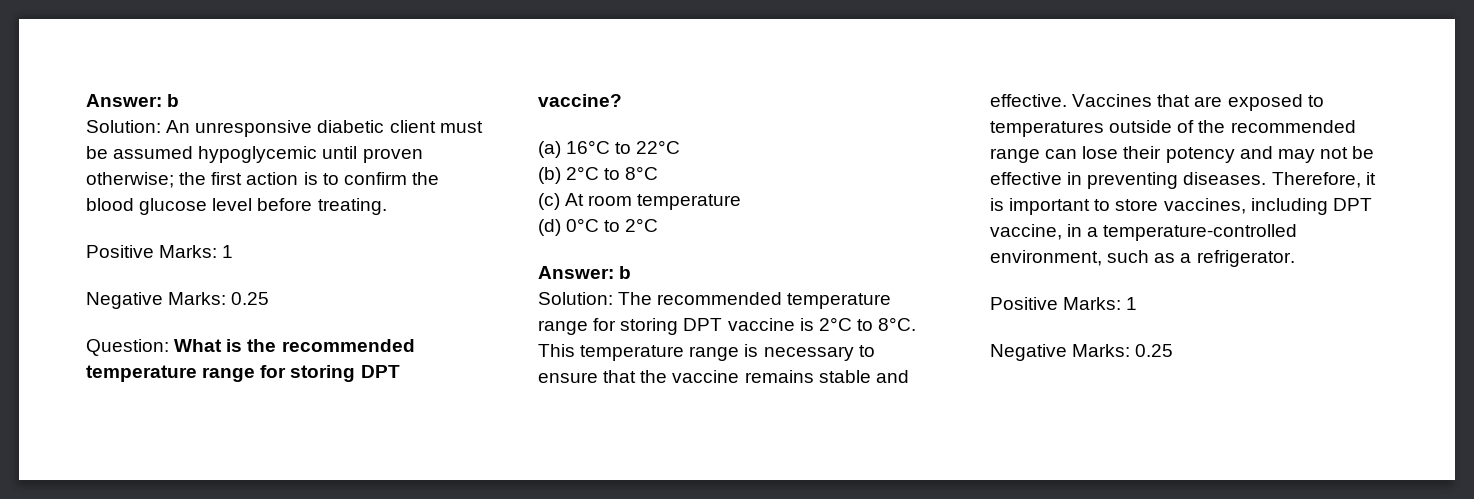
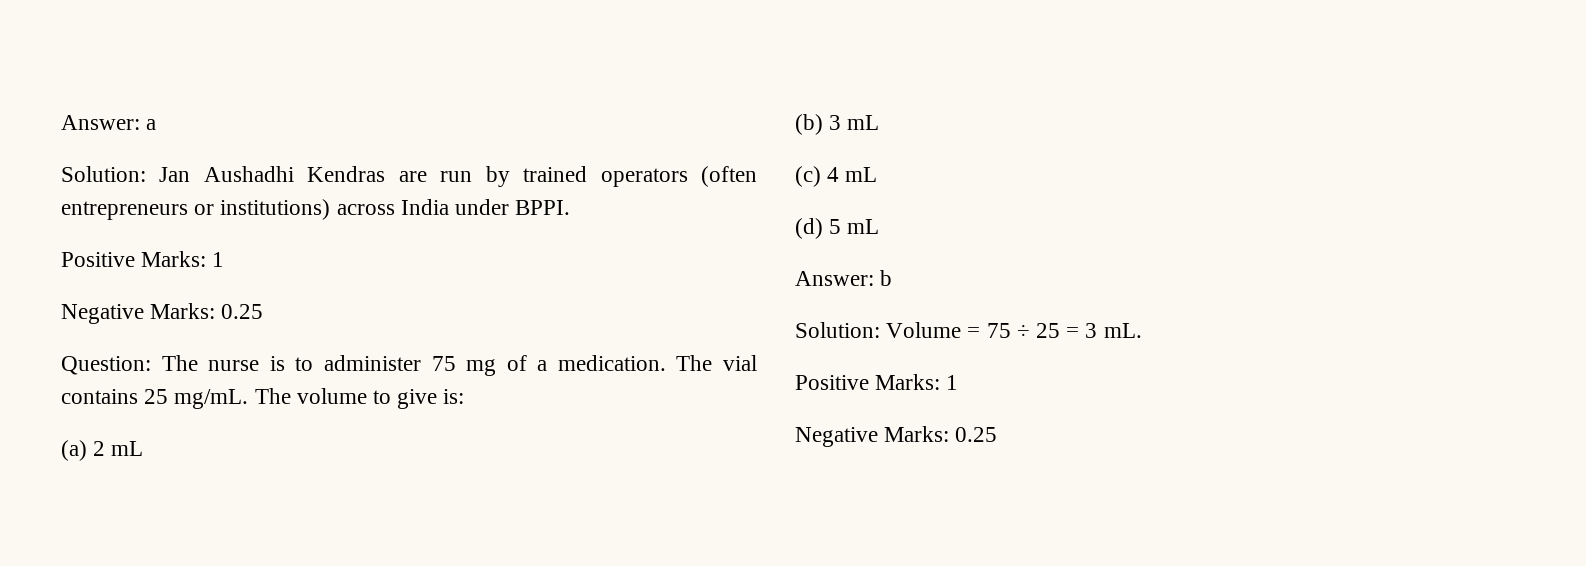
[86,94,180,107] [86,120,483,137] [86,146,423,163] [86,172,439,188] [86,198,387,215] Answer: b // Solution: An unresponsive diabetic client must be assumed hypoglycemic until proven otherwise; the first action is to confirm the blood glucose level before treating. -> [61,115,157,130] [61,166,758,187] [61,199,571,220] Answer: a // Solution: Jan Aushadhi Kendras are run by trained operators (often entrepreneurs or institutions) across India under BPPI.
[174,339,415,352] [86,365,400,382] [538,94,622,107] [538,140,681,158] [538,166,659,184] [538,193,742,210] [538,218,659,236] [538,266,632,279] [538,292,892,309] [538,317,917,335] [538,344,875,361] [538,370,909,383] [990,94,1324,111] [990,120,1356,137] [990,146,1375,163] [990,172,1376,189] [990,198,1372,215] [990,224,1298,241] [990,250,1295,267] What is the recommended temperature range for storing DPT vaccine? // (a) 16°C to 22°C // (b) 2°C to 8°C // (c) At room temperature // (d) 0°C to 2°C // Answer: b // Solution: The recommended temperature range for storing DPT vaccine is 2°C to 8°C. This temperature range is necessary to ensure that the vaccine remains stable and effective. Vaccines that are exposed to temperatures outside of the recommended range can lose their potency and may not be effective in preventing diseases. Therefore, it is important to store vaccines, including DPT vaccine, in a temperature-controlled environment, such as a refrigerator. -> [161,355,757,376] [61,388,465,409] [61,440,144,461] [795,114,880,135] [795,166,878,187] [795,218,880,239] [795,270,893,286] [795,322,1142,338] The nurse is to administer 75 mg of a medication. The vial contains 25 mg/mL. The volume to give is: // (a) 2 mL // (b) 3 mL // (c) 4 mL // (d) 5 mL // Answer: b // Solution: Volume = 75 ÷ 25 = 3 mL.

